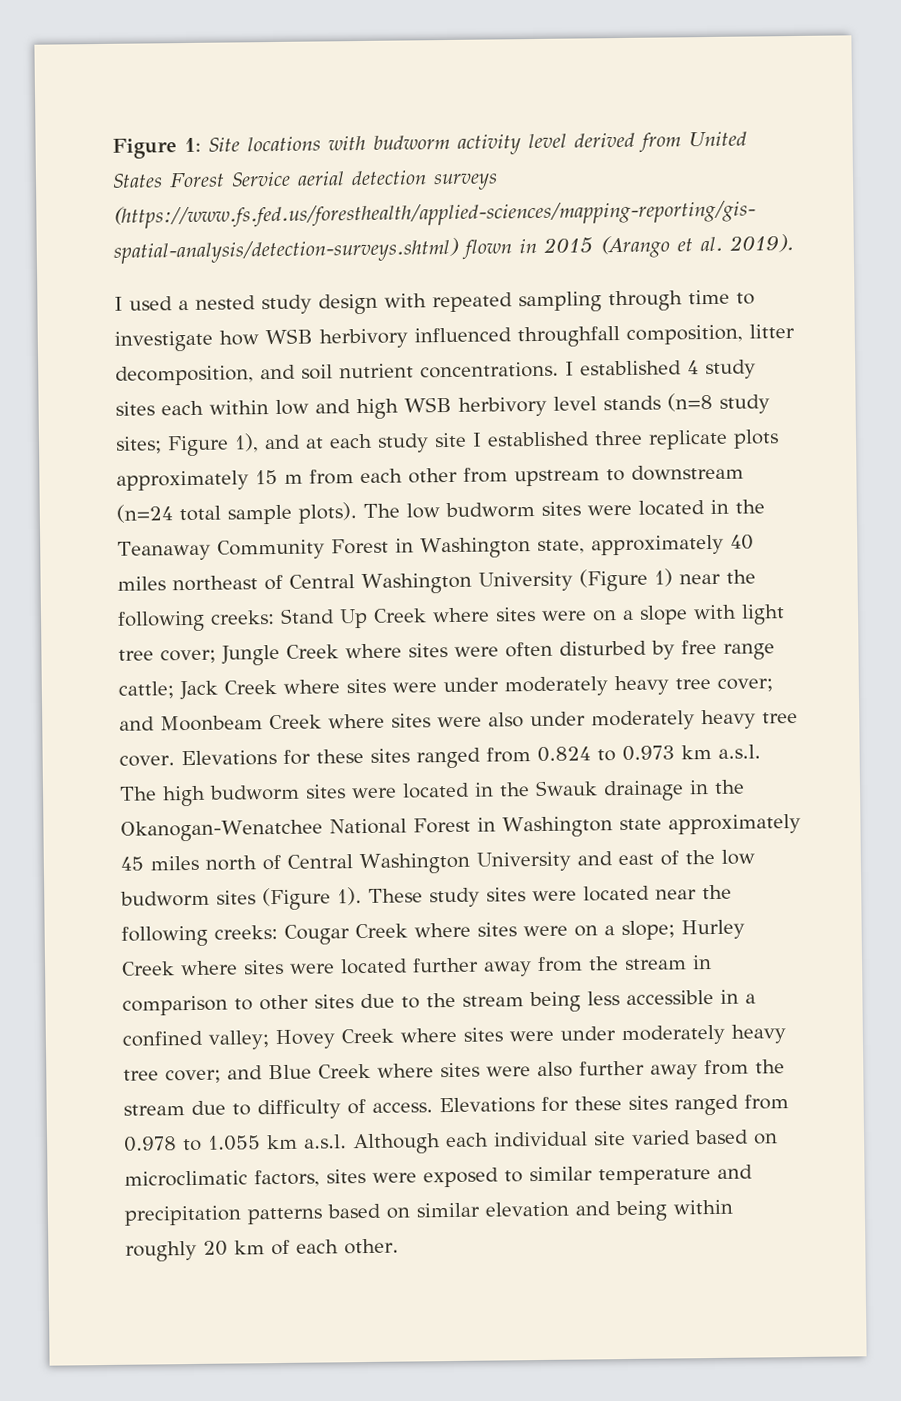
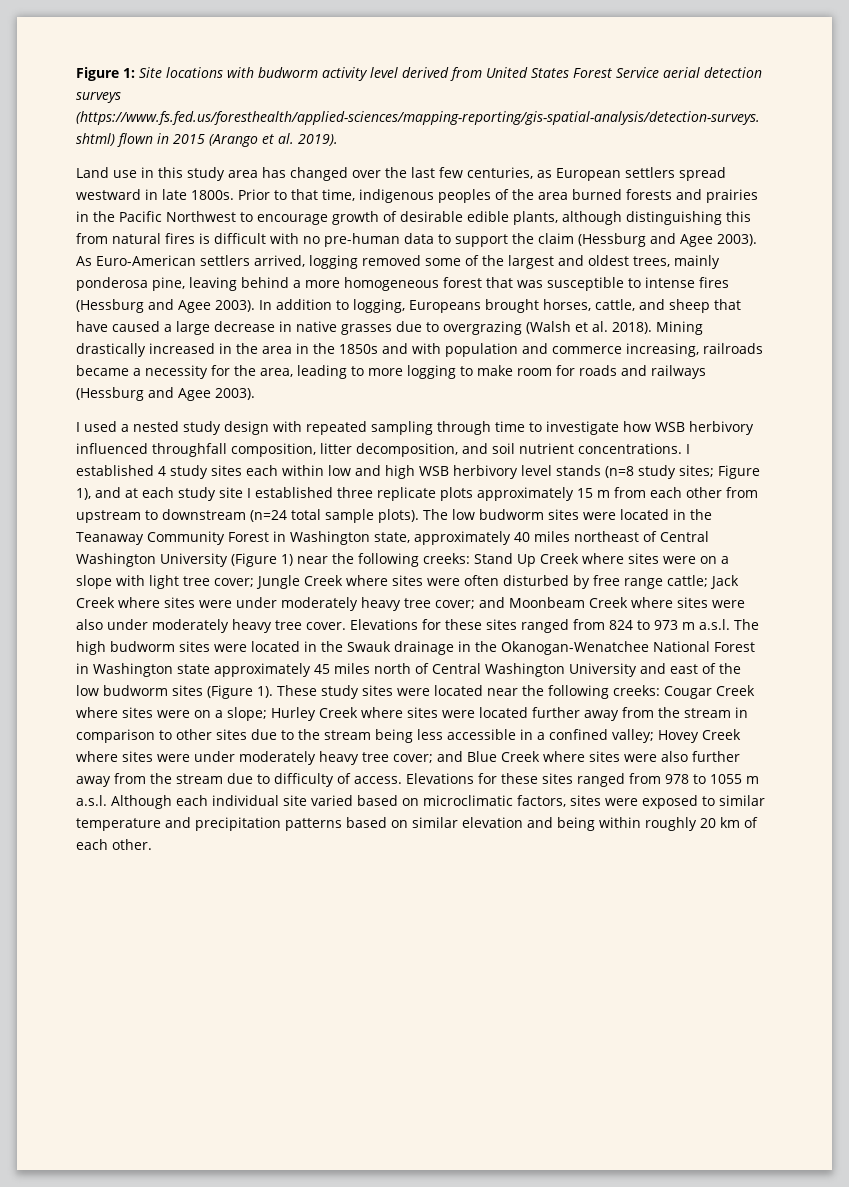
(794, 243) none -> [76,167,726,181] [76,189,758,203] [76,211,751,225] [76,233,757,247] [76,255,720,269] [76,277,729,291] [76,299,741,313] [76,321,703,335] [76,343,763,357] [76,365,706,379] [76,387,255,401] // Land use in this study area has changed over the last few centuries, as European settlers spread westward in late 1800s. Prior to that time, indigenous peoples of the area burned forests and prairies in the Pacific Northwest to encourage growth of desirable edible plants, although distinguishing this from natural fires is difficult with no pre-human data to support the claim (Hessburg and Agee 2003). As Euro-American settlers arrived, logging removed some of the largest and oldest trees, mainly ponderosa pine, leaving behind a more homogeneous forest that was susceptible to intense fires (Hessburg and Agee 2003). In addition to logging, Europeans brought horses, cattle, and sheep that have caused a large decrease in native grasses due to overgrazing (Walsh et al. 2018). Mining drastically increased in the area in the 1850s and with population and commerce increasing, railroads became a necessity for the area, leading to more logging to make room for roads and railways (Hessburg and Agee 2003).
[536,744,712,763] 0.824 to 0.973 km -> [609,620,695,630] 824 to 973 m
[124,1134,298,1152] 0.978 to 1.055 km -> [665,774,759,784] 978 to 1055 m

